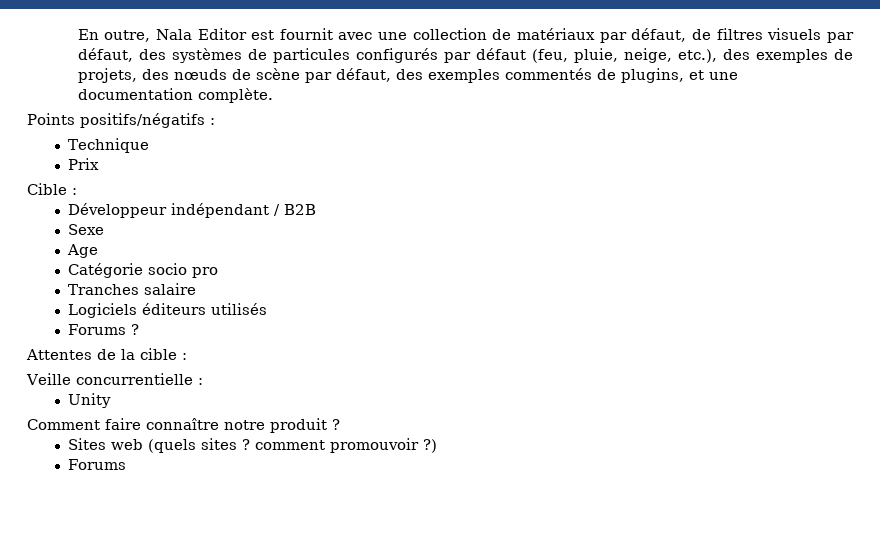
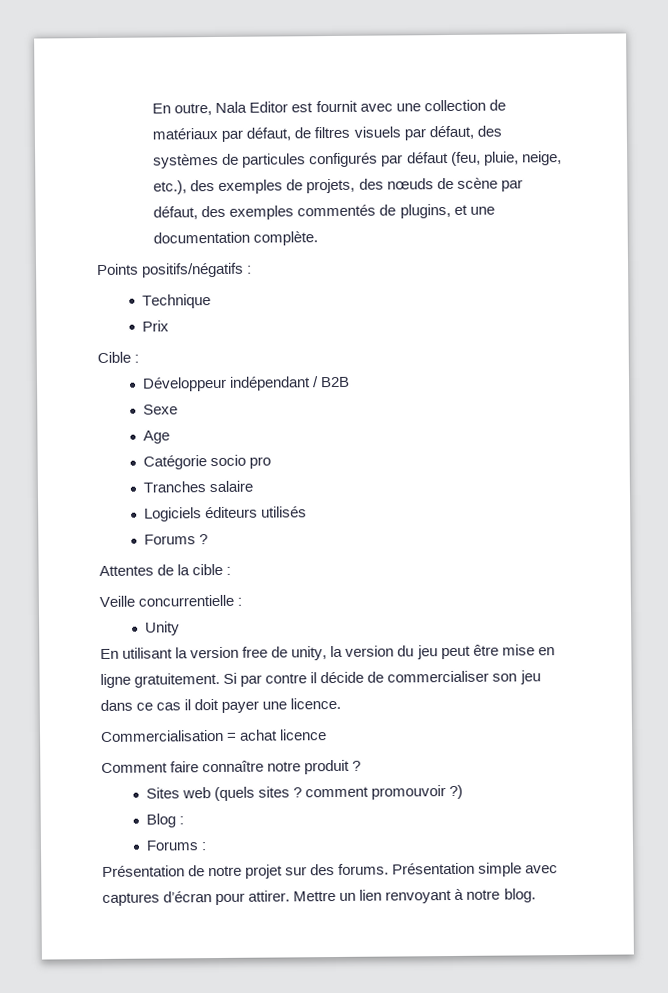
(112, 400) none -> [100,644,555,661] [100,670,541,689] [100,697,342,713] [100,729,328,743] // En utilisant la version free de unity, la version du jeu peut être mise en ligne gratuitement. Si par contre il décide de commercialiser son jeu dans ce cas il doit payer une licence. // Commercialisation = achat licence
[68,459,127,470] // Forums -> [146,813,185,828] [146,840,208,851] [102,862,559,879] [102,888,536,906] // Blog : // Forums : // Présentation de notre projet sur des forums. Présentation simple avec captures d’écran pour attirer. Mettre un lien renvoyant à notre blog.

